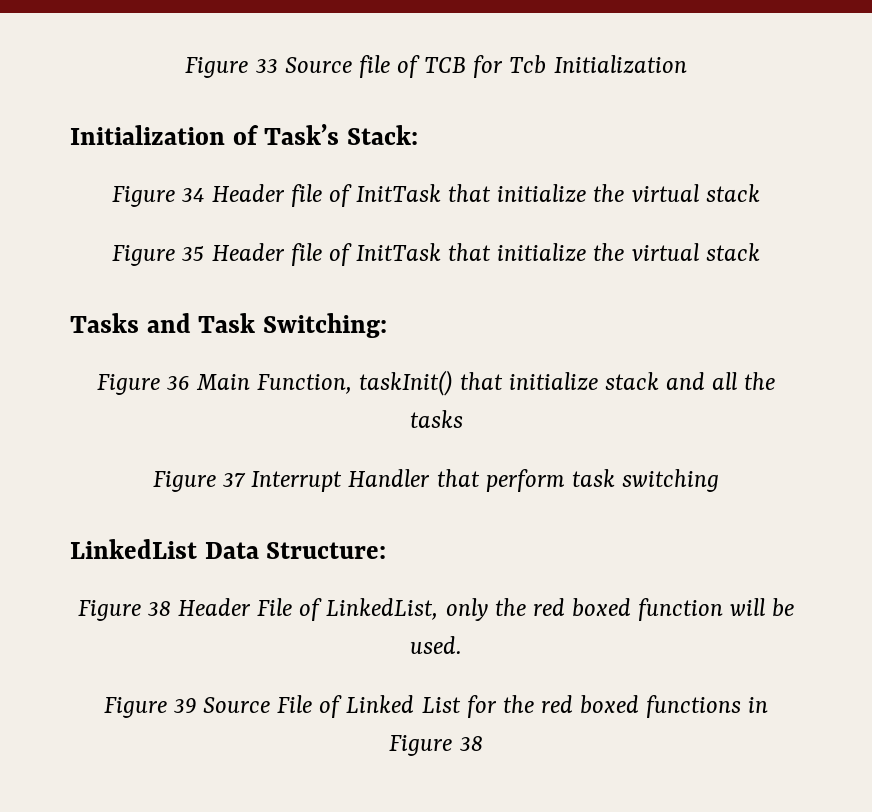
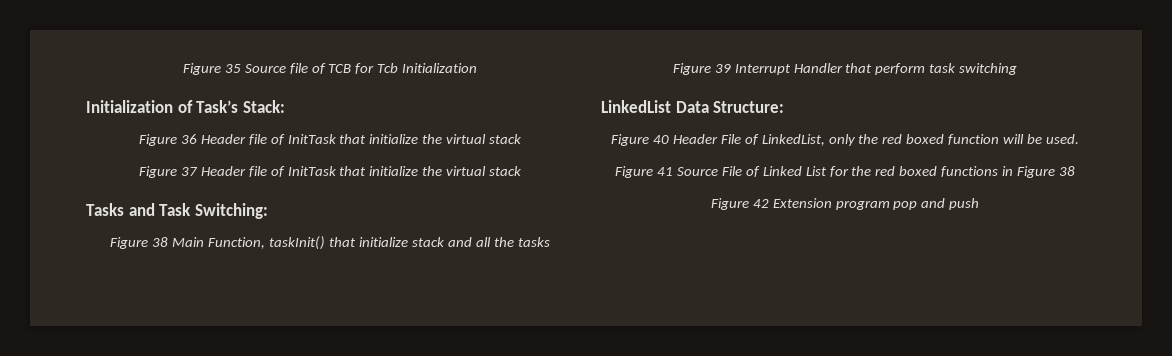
[185,57,278,78] Figure 33 -> [182,63,241,75] Figure 35
[182,188,205,202] 34 -> [180,134,197,144] 36
[182,246,205,261] 35 -> [180,167,198,176] 37
[166,376,190,390] 36 -> [152,237,169,247] 38
[223,472,247,487] 37 -> [714,64,731,73] 39
[147,601,171,616] 38 -> [652,135,669,144] 40
[173,698,196,713] 39 -> [657,167,674,176] 41
(483, 743) none -> [710,198,980,210] // Figure 42 Extension program pop and push

